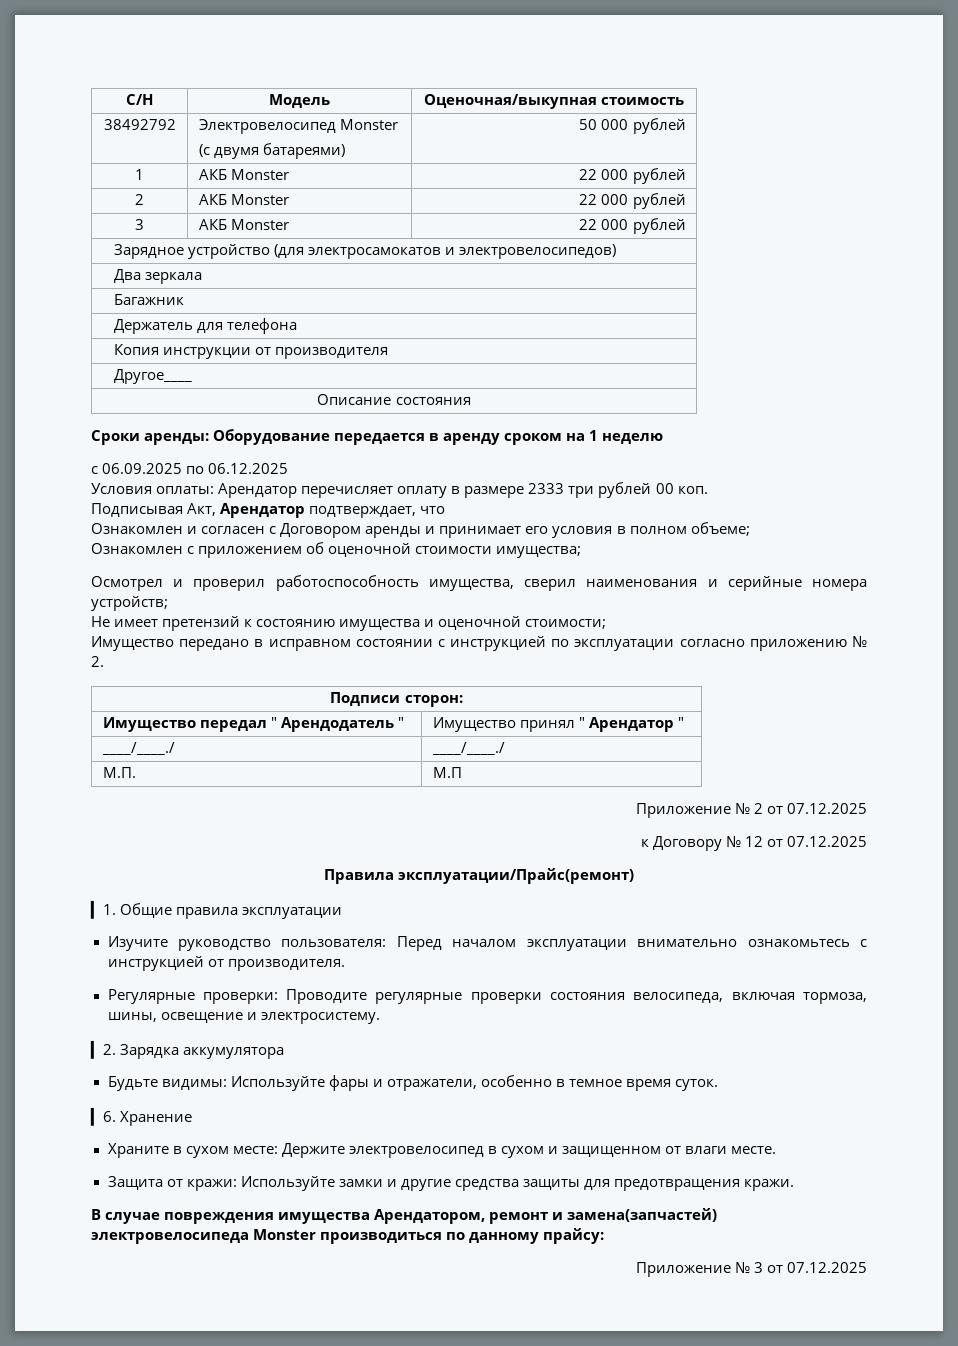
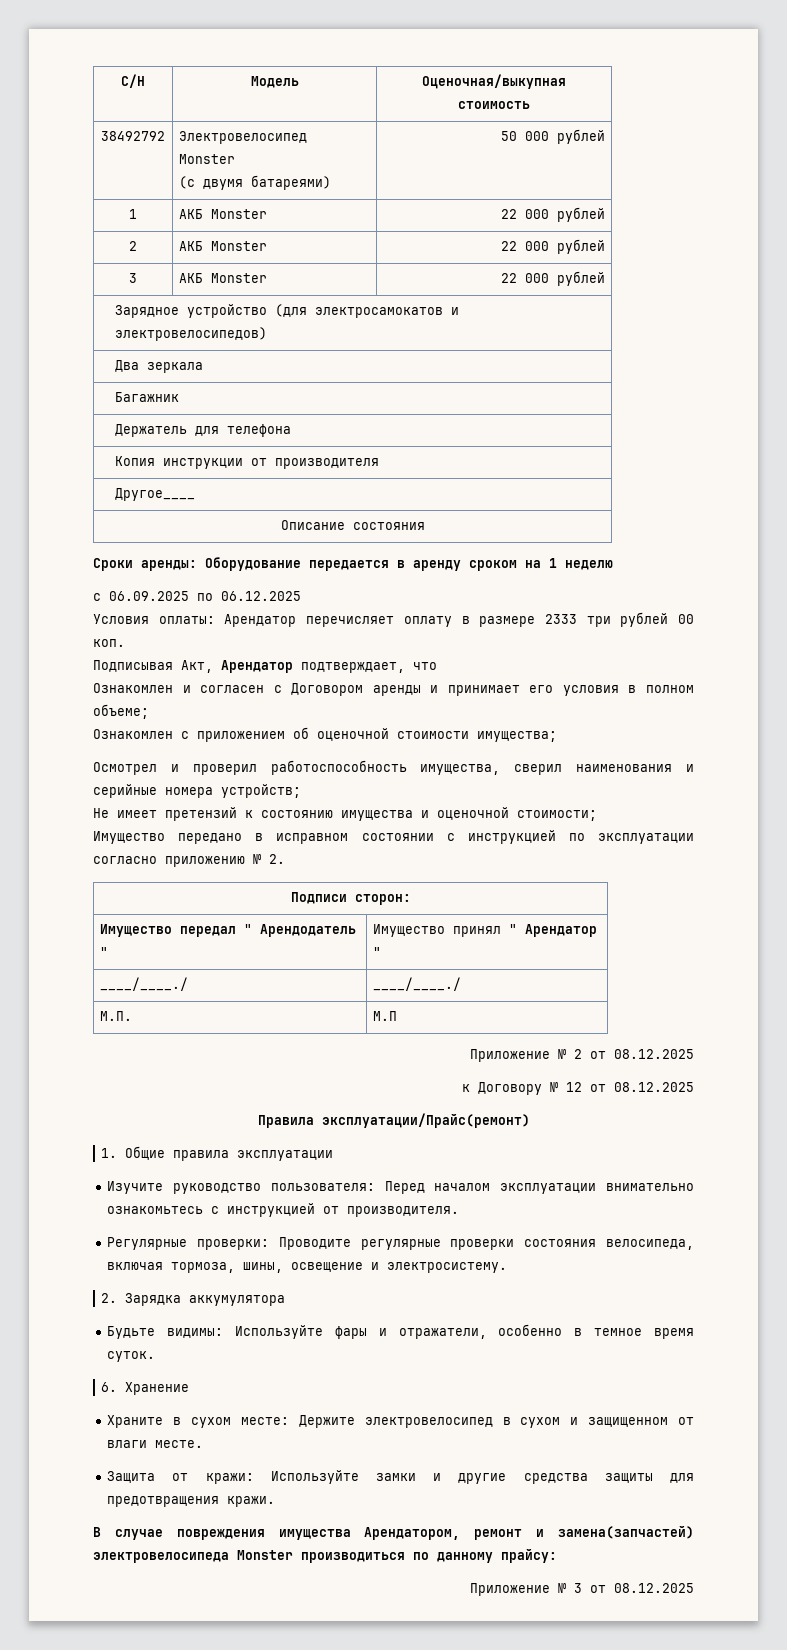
[786,803,867,814] 07.12.2025 -> [614,1049,694,1059] 08.12.2025
[786,836,867,847] 07.12.2025 -> [614,1082,694,1092] 08.12.2025
[786,1262,867,1273] 07.12.2025 -> [614,1583,694,1593] 08.12.2025

